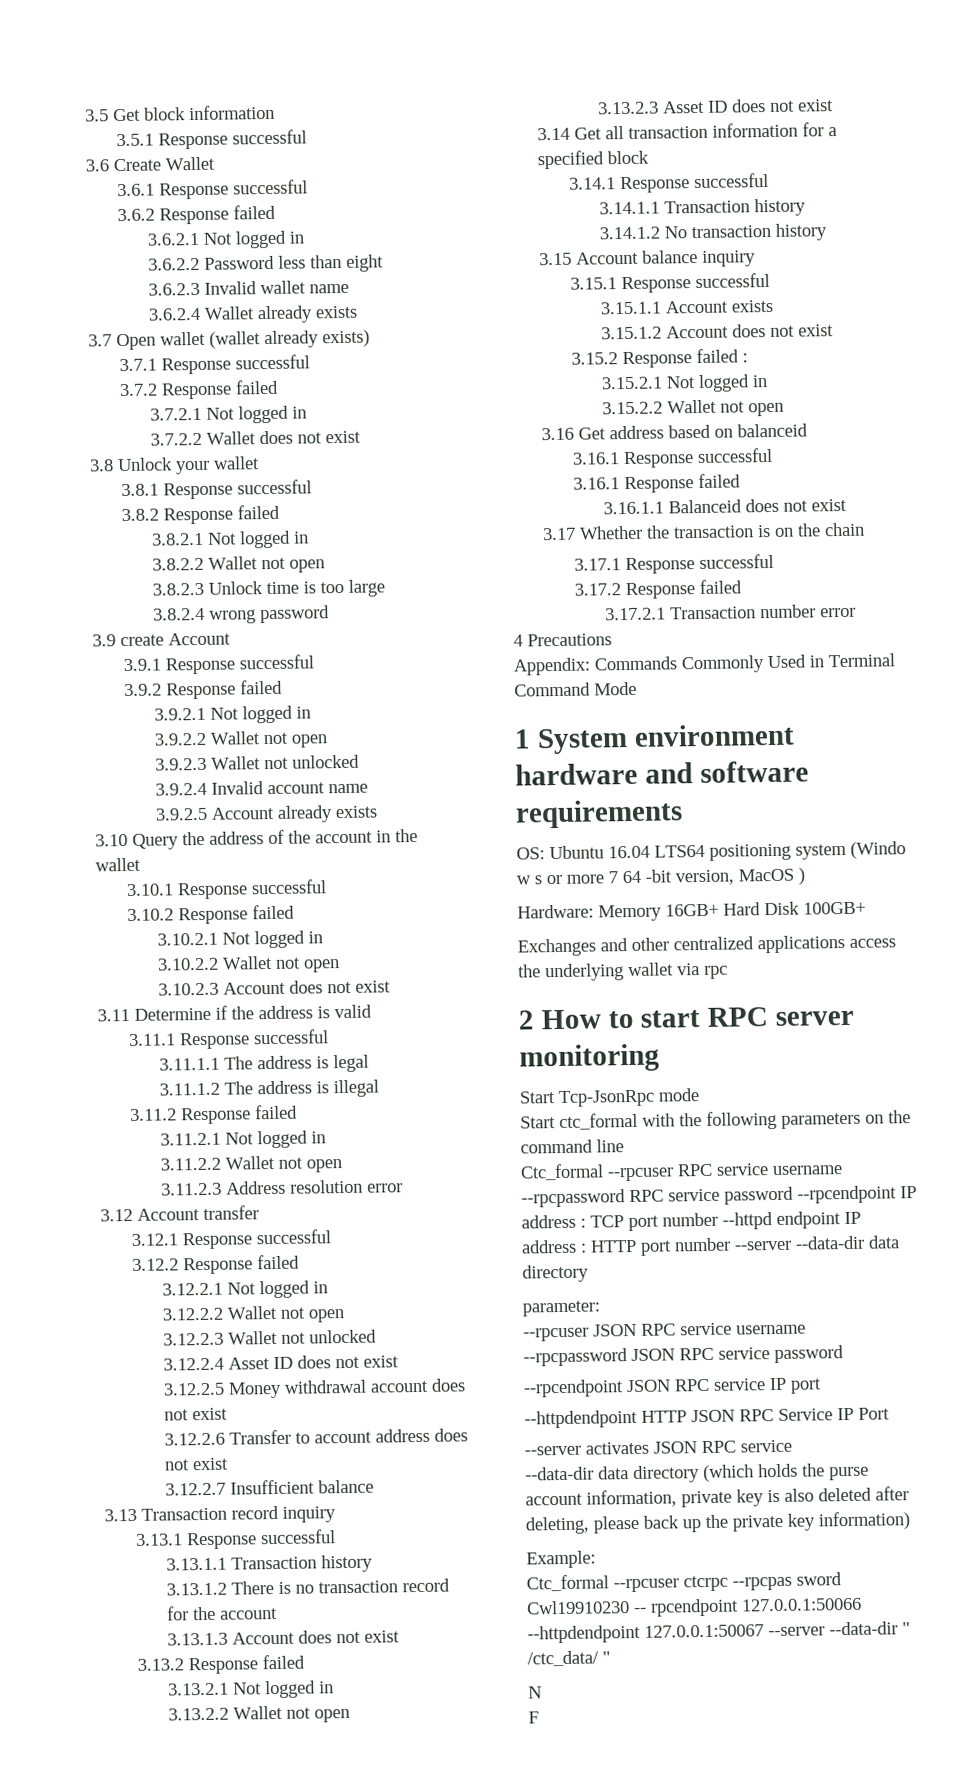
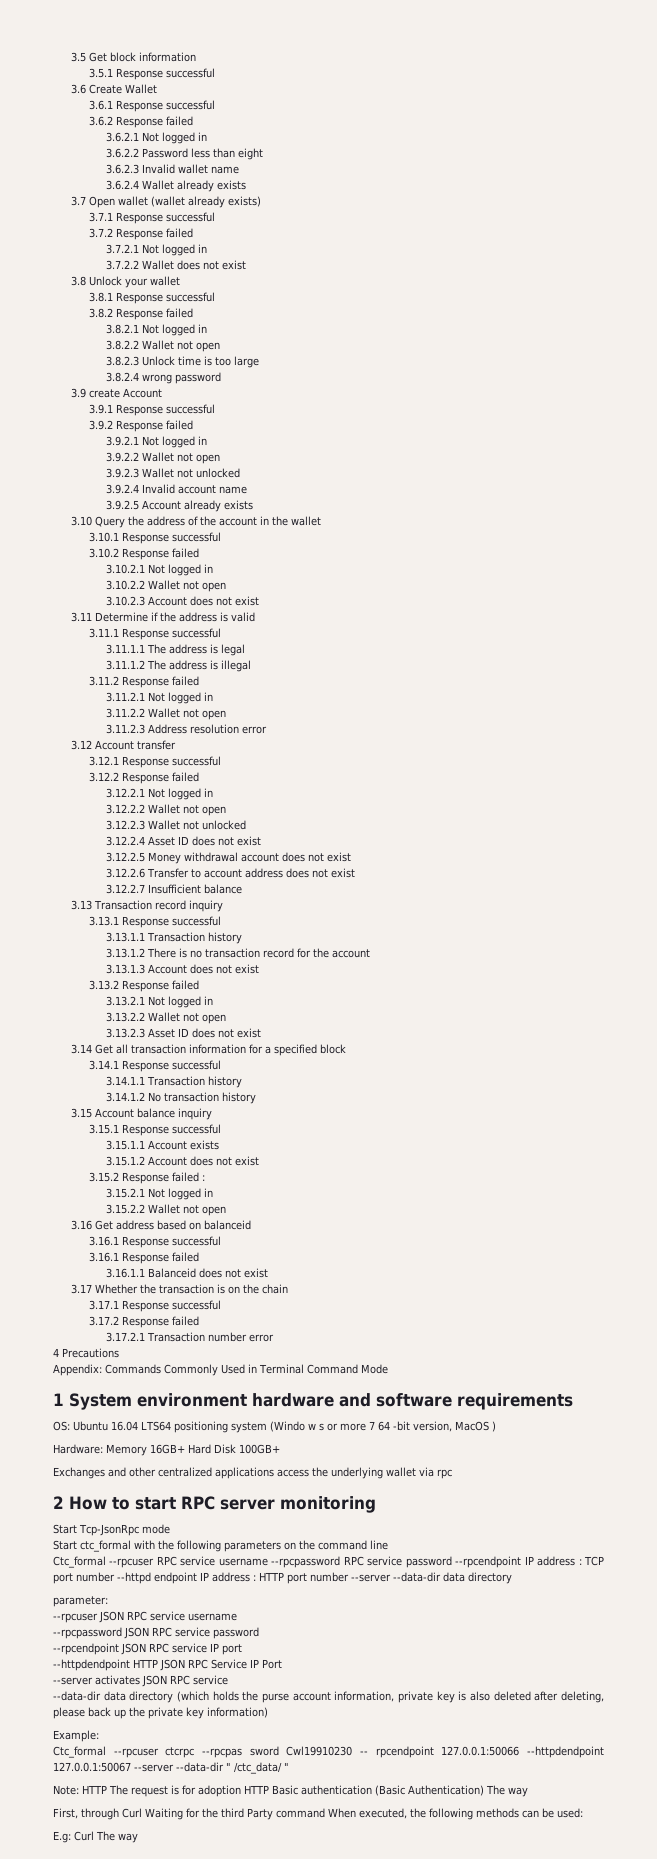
[528,1686,542,1699] [528,1711,539,1724] N // F -> [53,1785,528,1797] [53,1808,583,1820] [53,1831,138,1843] Note: HTTP The request is for adoption HTTP Basic authentication (Basic Authentication) The way // First, through Curl Waiting for the third Party command When executed, the following methods can be used: // E.g: Curl The way

